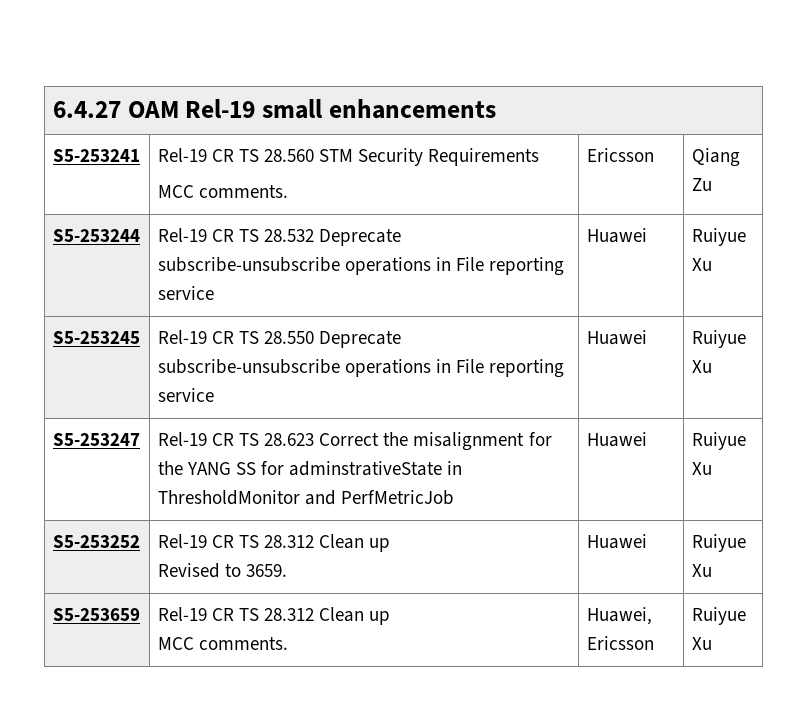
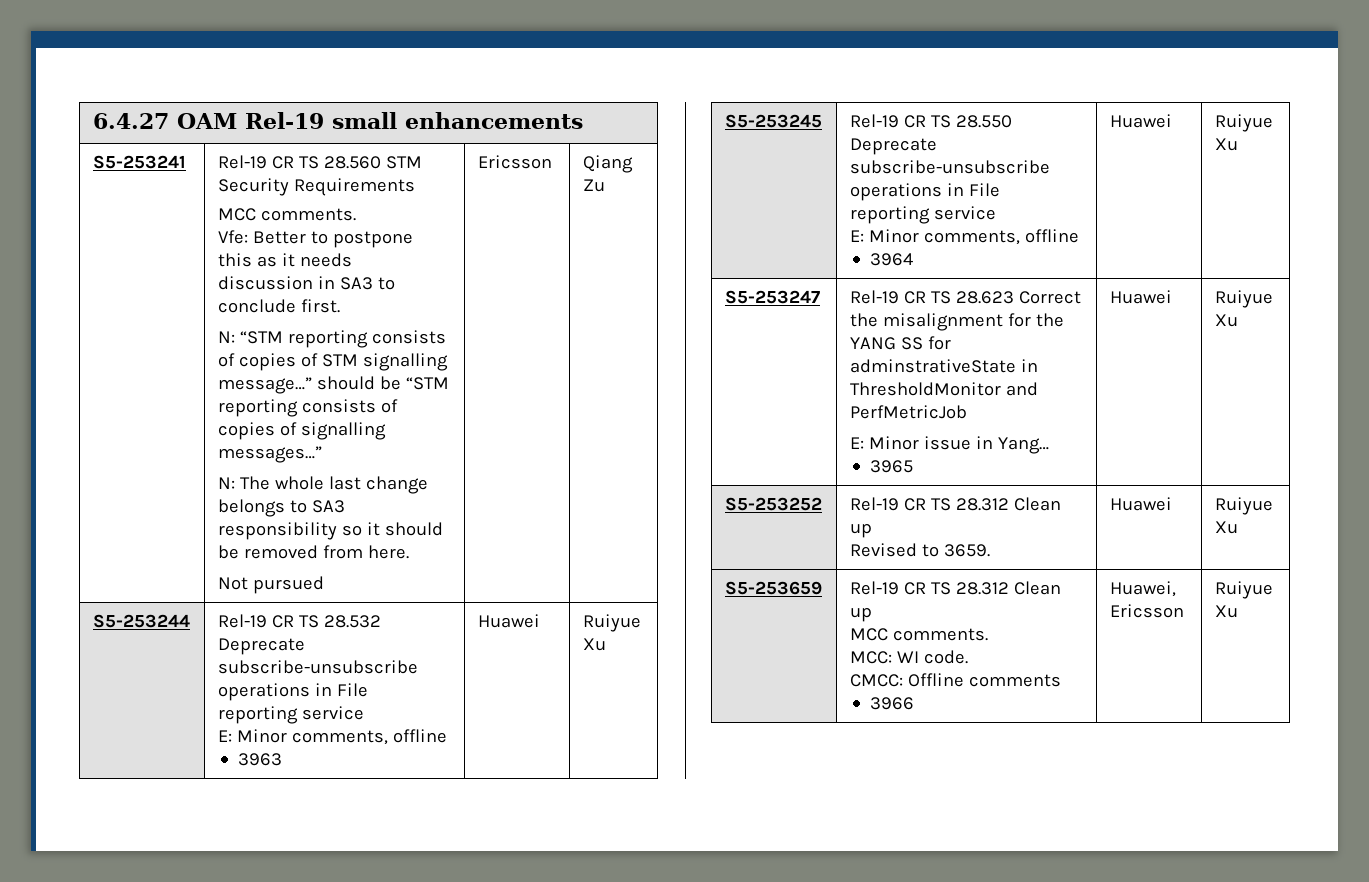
(288, 191) none -> [217,230,413,248] [217,253,352,267] [217,276,395,290] [217,299,340,313] [217,330,446,348] [217,353,448,371] [217,376,449,394] [217,399,398,417] [217,422,386,440] [217,446,322,463] [217,476,428,494] [217,499,345,517] [217,522,443,540] [217,545,409,559] [217,576,324,594] // Vfe: Better to postpone this as it needs discussion in SA3 to conclude first. // N: “STM reporting consists of copies of STM signalling message…” should be “STM reporting consists of copies of signalling messages…” // N: The whole last change belongs to SA3 responsibility so it should be removed from here. // Not pursued
(214, 293) none -> [217,729,447,745] [238,753,283,766] // E: Minor comments, offline // 3963
(214, 395) none -> [849,229,1079,245] [870,253,914,266] // E: Minor comments, offline // 3964
(454, 497) none -> [849,436,1049,454] [870,460,914,473] // E: Minor issue in Yang… // 3965
(288, 643) none -> [849,650,968,664] [849,673,1061,687] [870,697,915,710] // MCC: WI code. // CMCC: Offline comments // 3966

